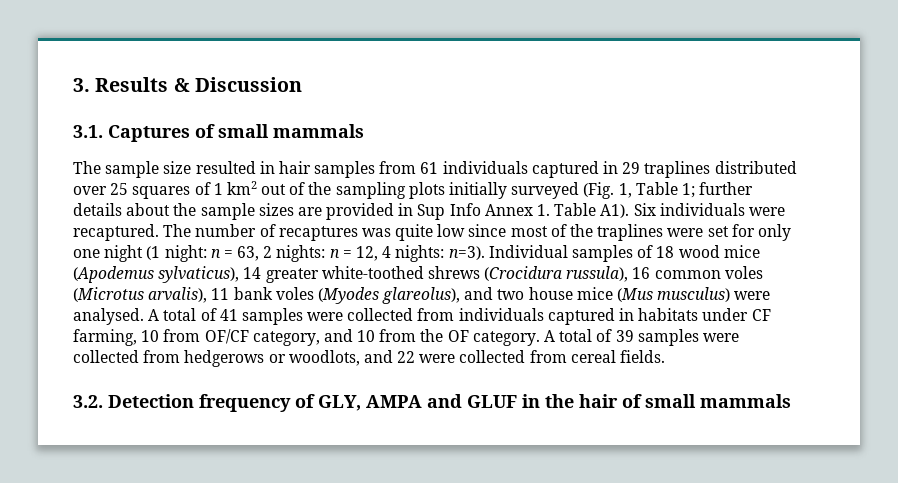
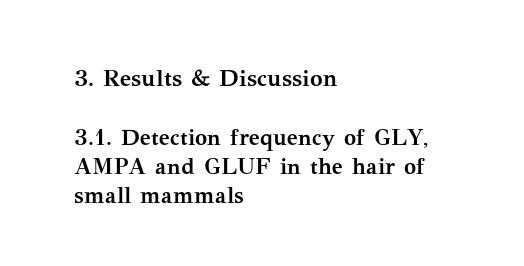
[108,124,364,142] [73,161,797,178] [73,181,754,199] [73,203,785,220] [73,224,791,241] [73,245,760,262] [73,266,763,283] [73,287,771,304] [73,308,771,325] [73,329,739,346] [73,350,666,367] [73,395,103,408] Captures of small mammals // The sample size resulted in hair samples from 61 individuals captured in 29 traplines distributed over 25 squares of 1 km2 out of the sampling plots initially surveyed (Fig. 1, Table 1; further details about the sample sizes are provided in Sup Info Annex 1. Table A1). Six individuals were recaptured. The number of recaptures was quite low since most of the traplines were set for only one night (1 night: n = 63, 2 nights: n = 12, 4 nights: n=3). Individual samples of 18 wood mice (Apodemus sylvaticus), 14 greater white-toothed shrews (Crocidura russula), 16 common voles (Microtus arvalis), 11 bank voles (Myodes glareolus), and two house mice (Mus musculus) were analysed. A total of 41 samples were collected from individuals captured in habitats under CF farming, 10 from OF/CF category, and 10 from the OF category. A total of 39 samples were collected from hedgerows or woodlots, and 22 were collected from cereal fields. // 3.2. -> (112, 137) none

